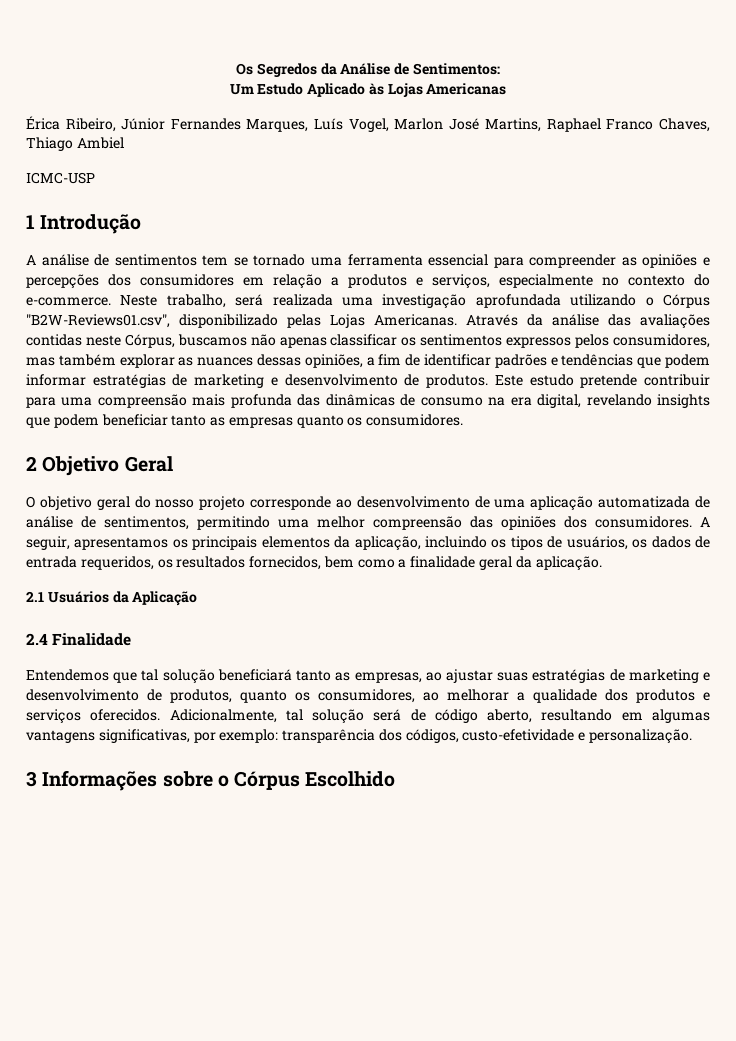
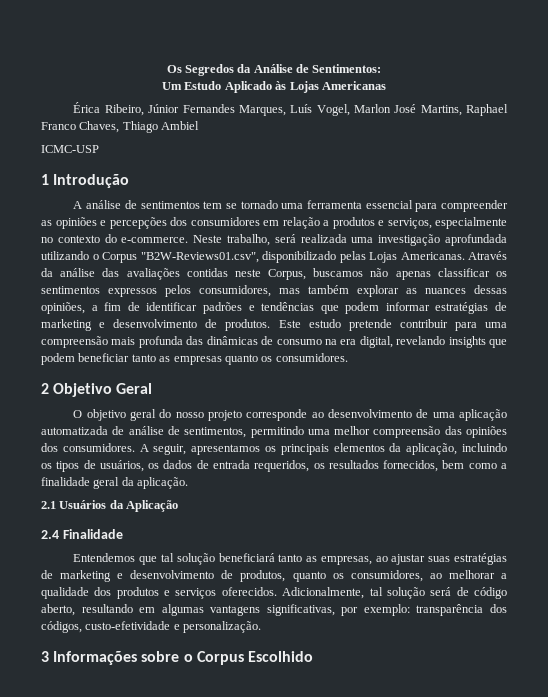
[662,294,710,308] Córpus -> [102,252,137,263] Corpus
[124,334,175,348] Córpus, -> [268,269,307,280] Corpus,
[234,771,301,790] Córpus -> [196,651,244,665] Corpus

